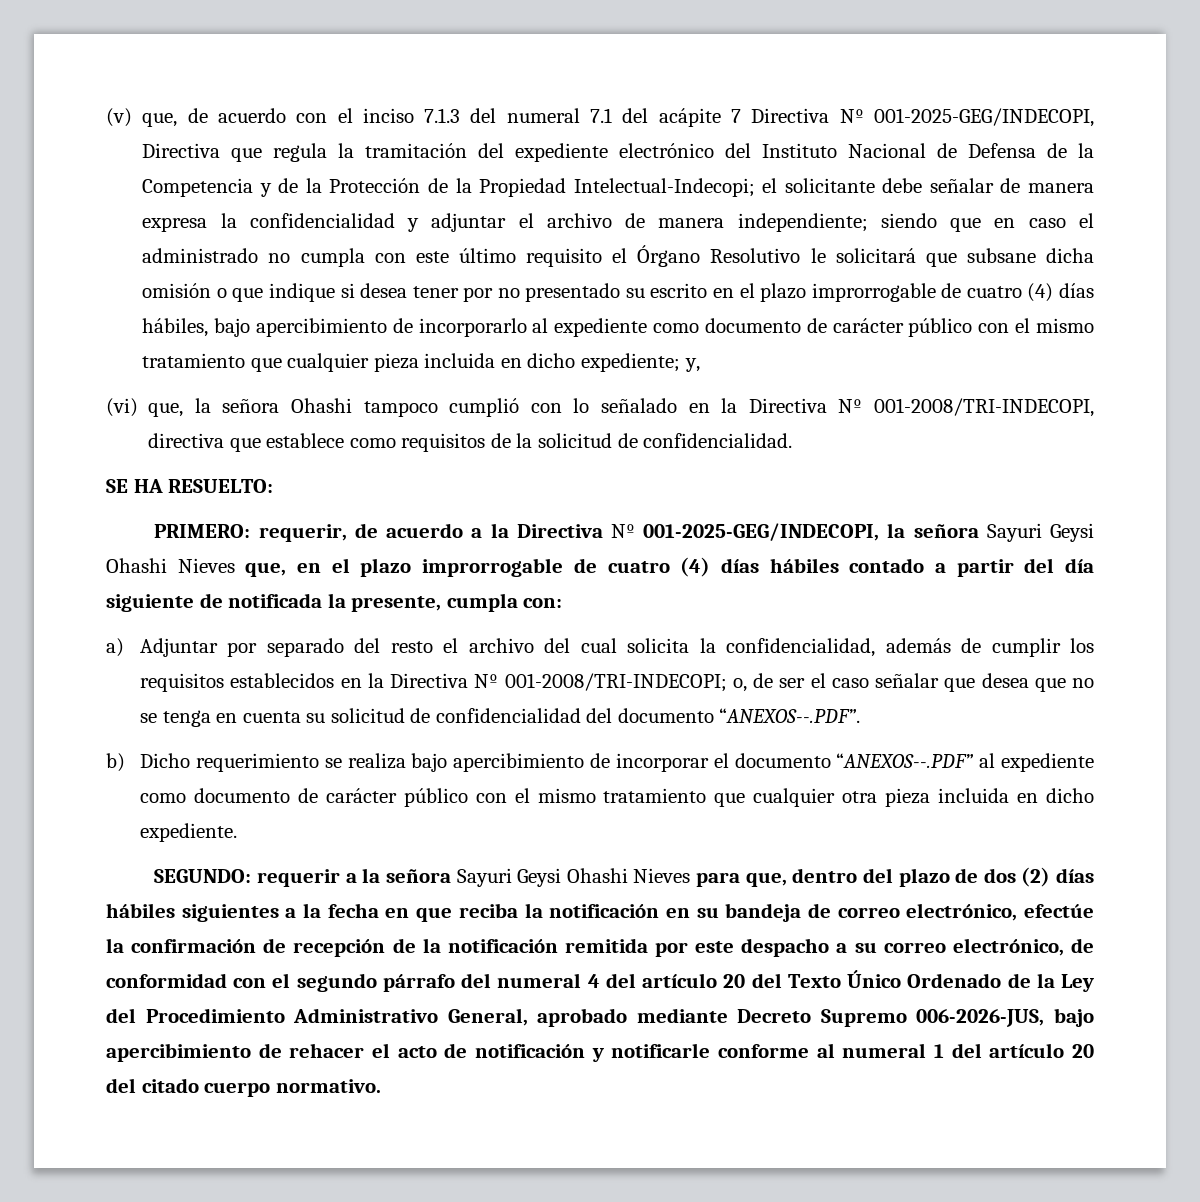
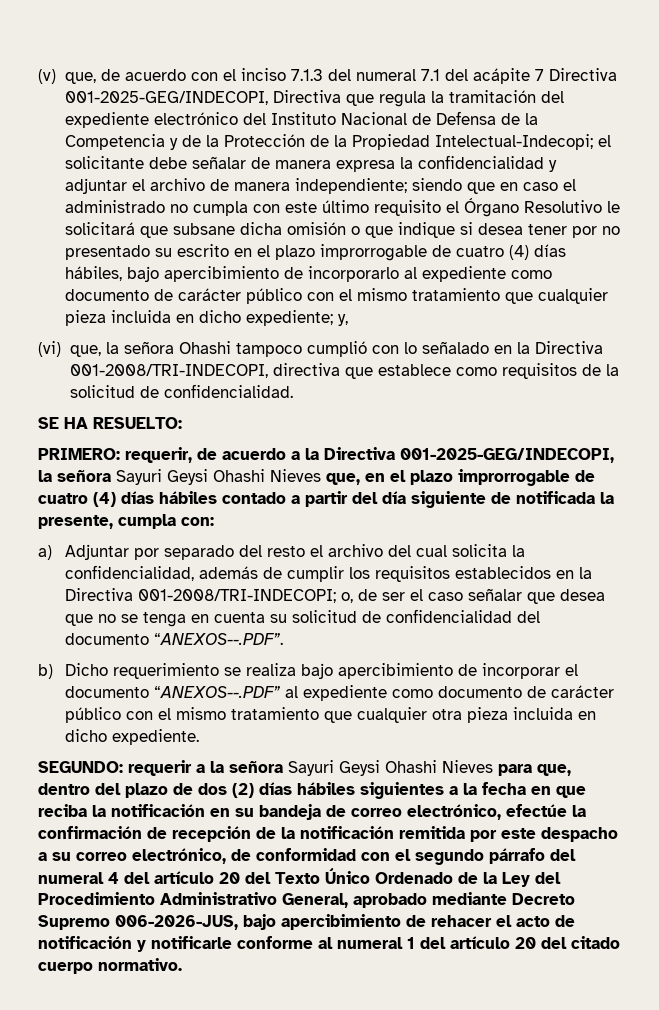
[839,109,864,123] Nº -> (617, 74) none
[838,399,863,413] Nº -> (603, 347) none
[610,524,635,538] Nº -> (395, 453) none
[474,674,499,688] Nº -> (133, 594) none

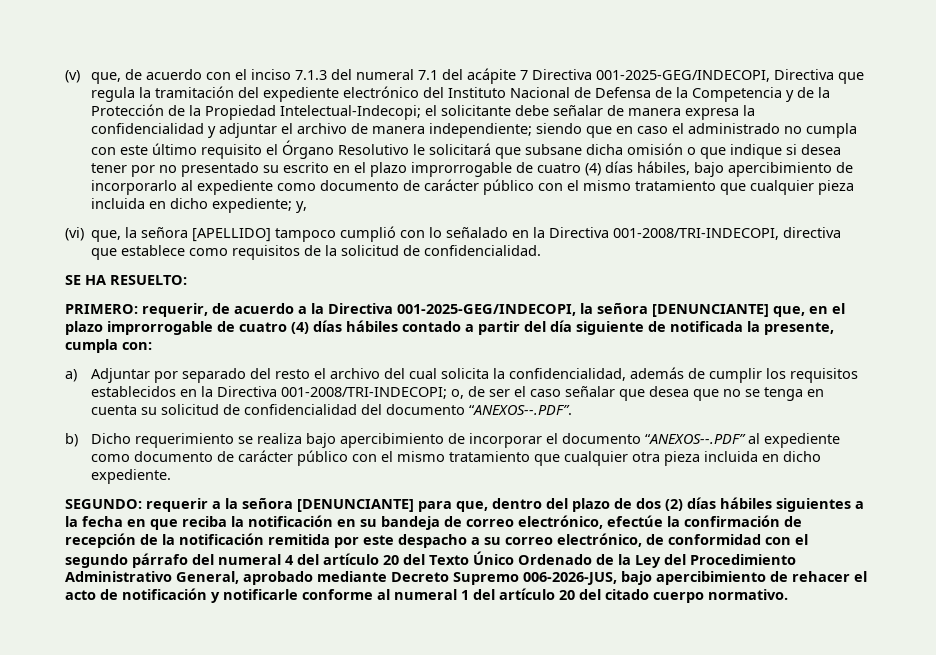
[178,341,231,354] Ohashi -> [192,228,272,242] [APELLIDO]
[116,469,321,485] Sayuri Geysi Ohashi Nieves -> [652,304,769,317] [DENUNCIANTE]
[288,760,493,776] Sayuri Geysi Ohashi Nieves -> [297,499,414,512] [DENUNCIANTE]

